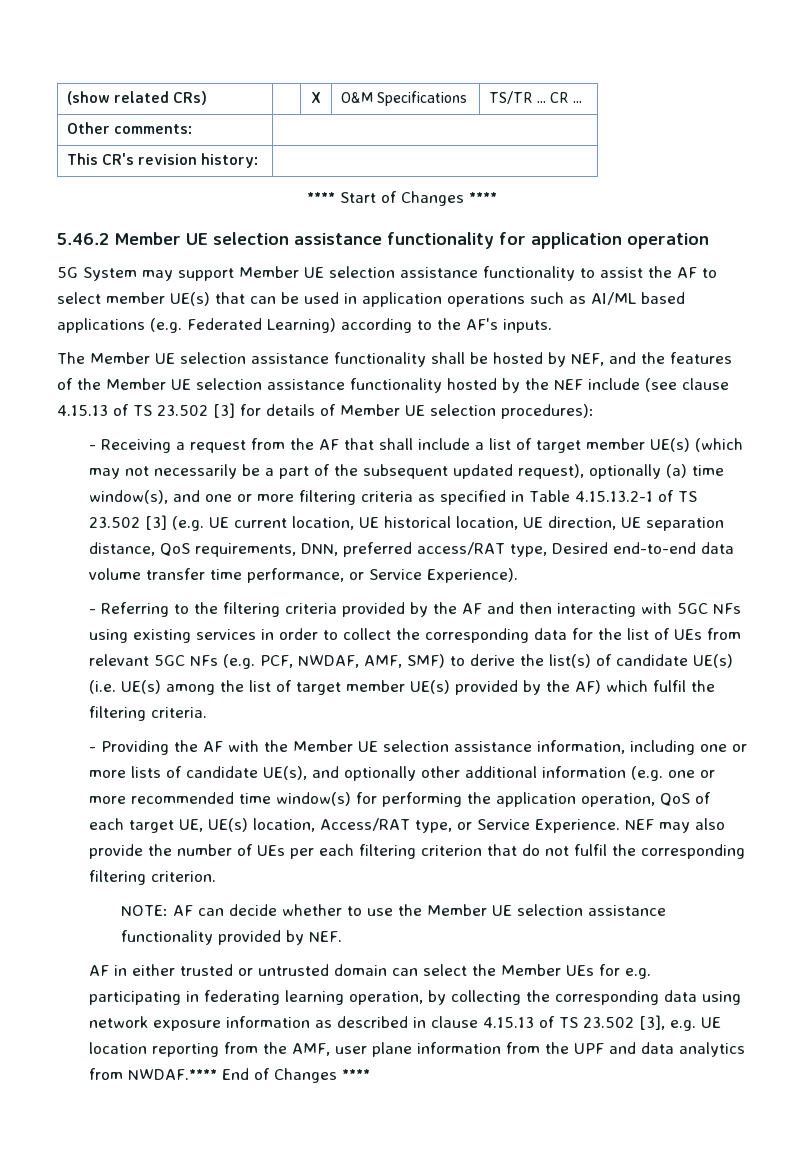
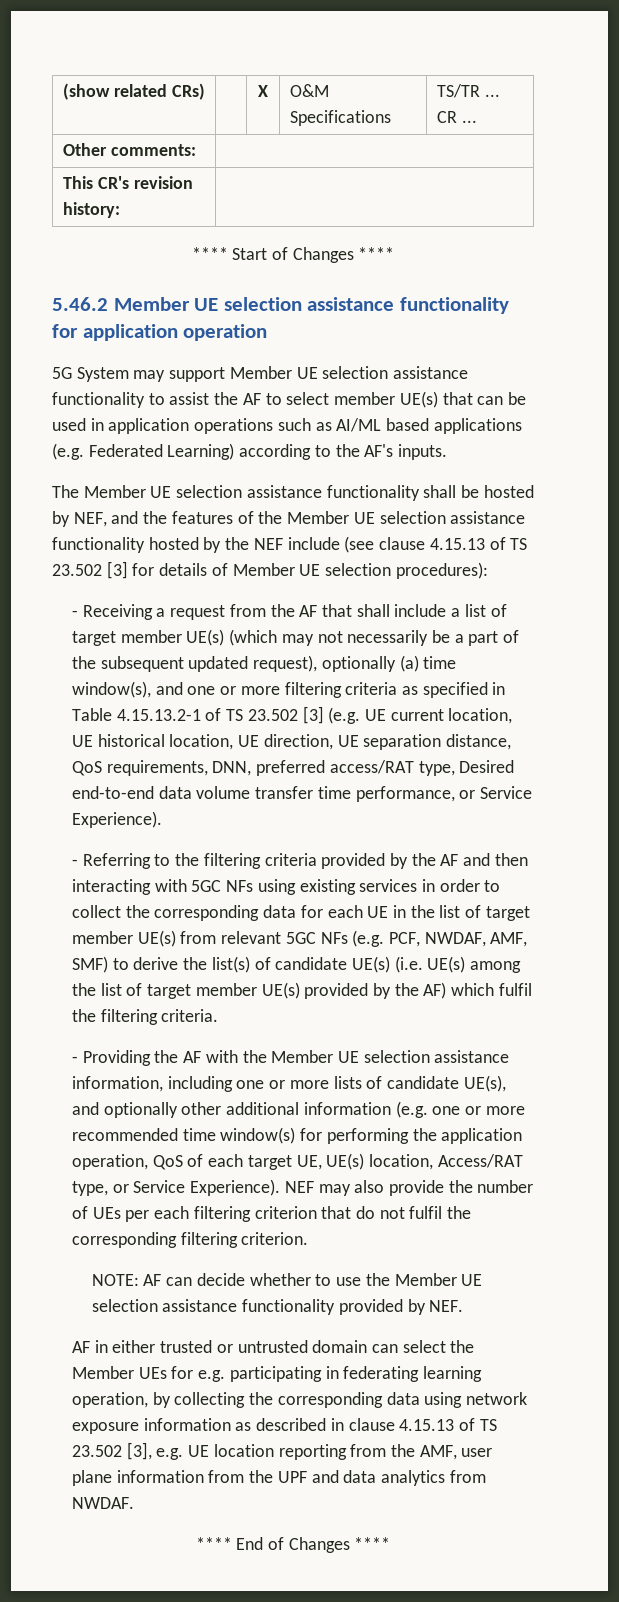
[597,628,702,640] the list of UEs -> [327,905,530,921] [71,930,176,947] each UE in the list of target member UE(s)
[534,819,620,833] Experience. -> [190,1179,281,1196] Experience).
[127,1069,217,1080] NWDAF.**** -> [71,1497,134,1509] [195,1537,232,1550] NWDAF. // ****

